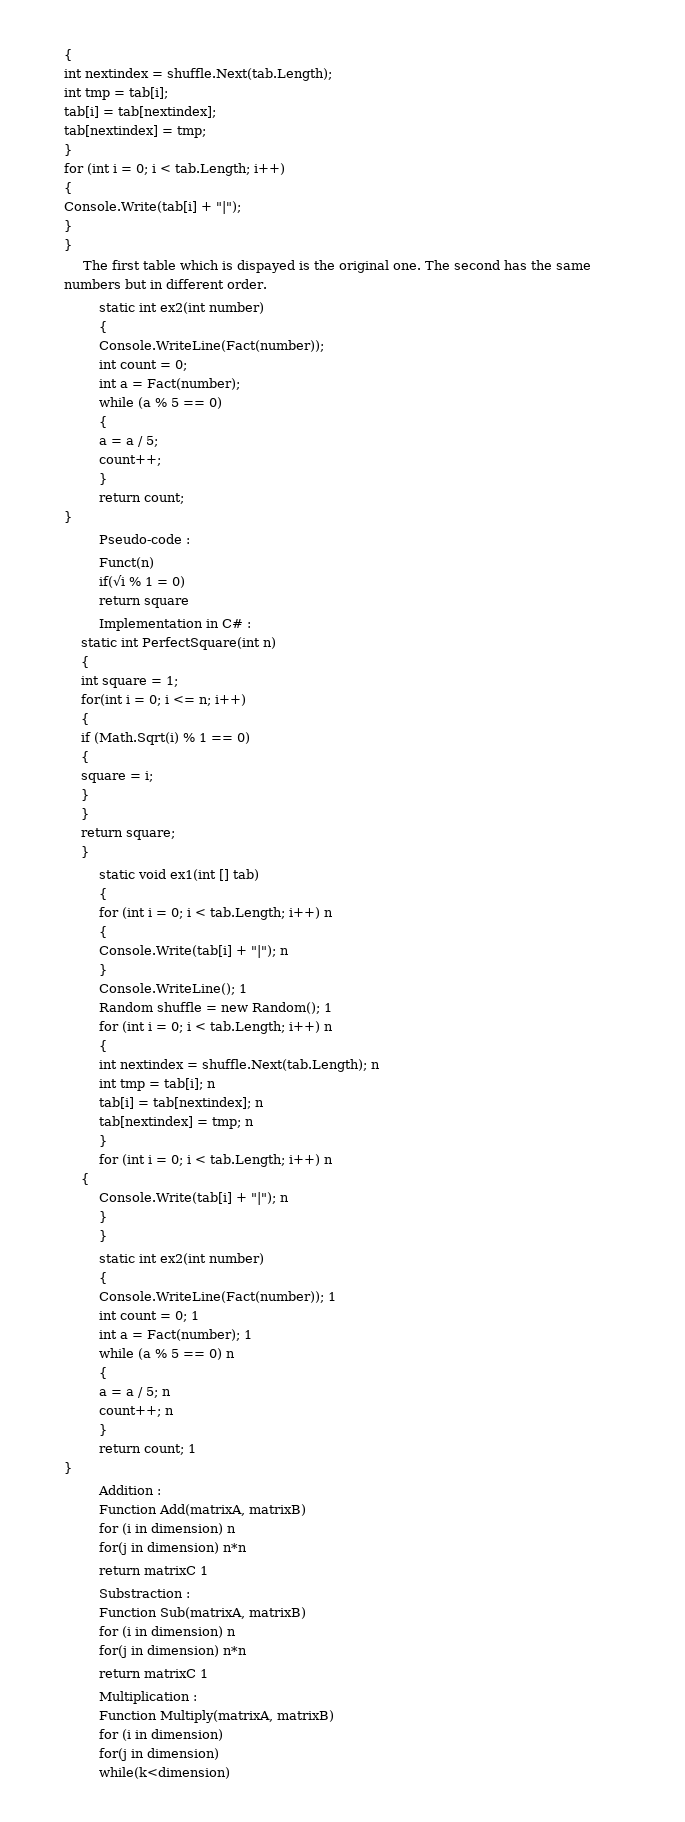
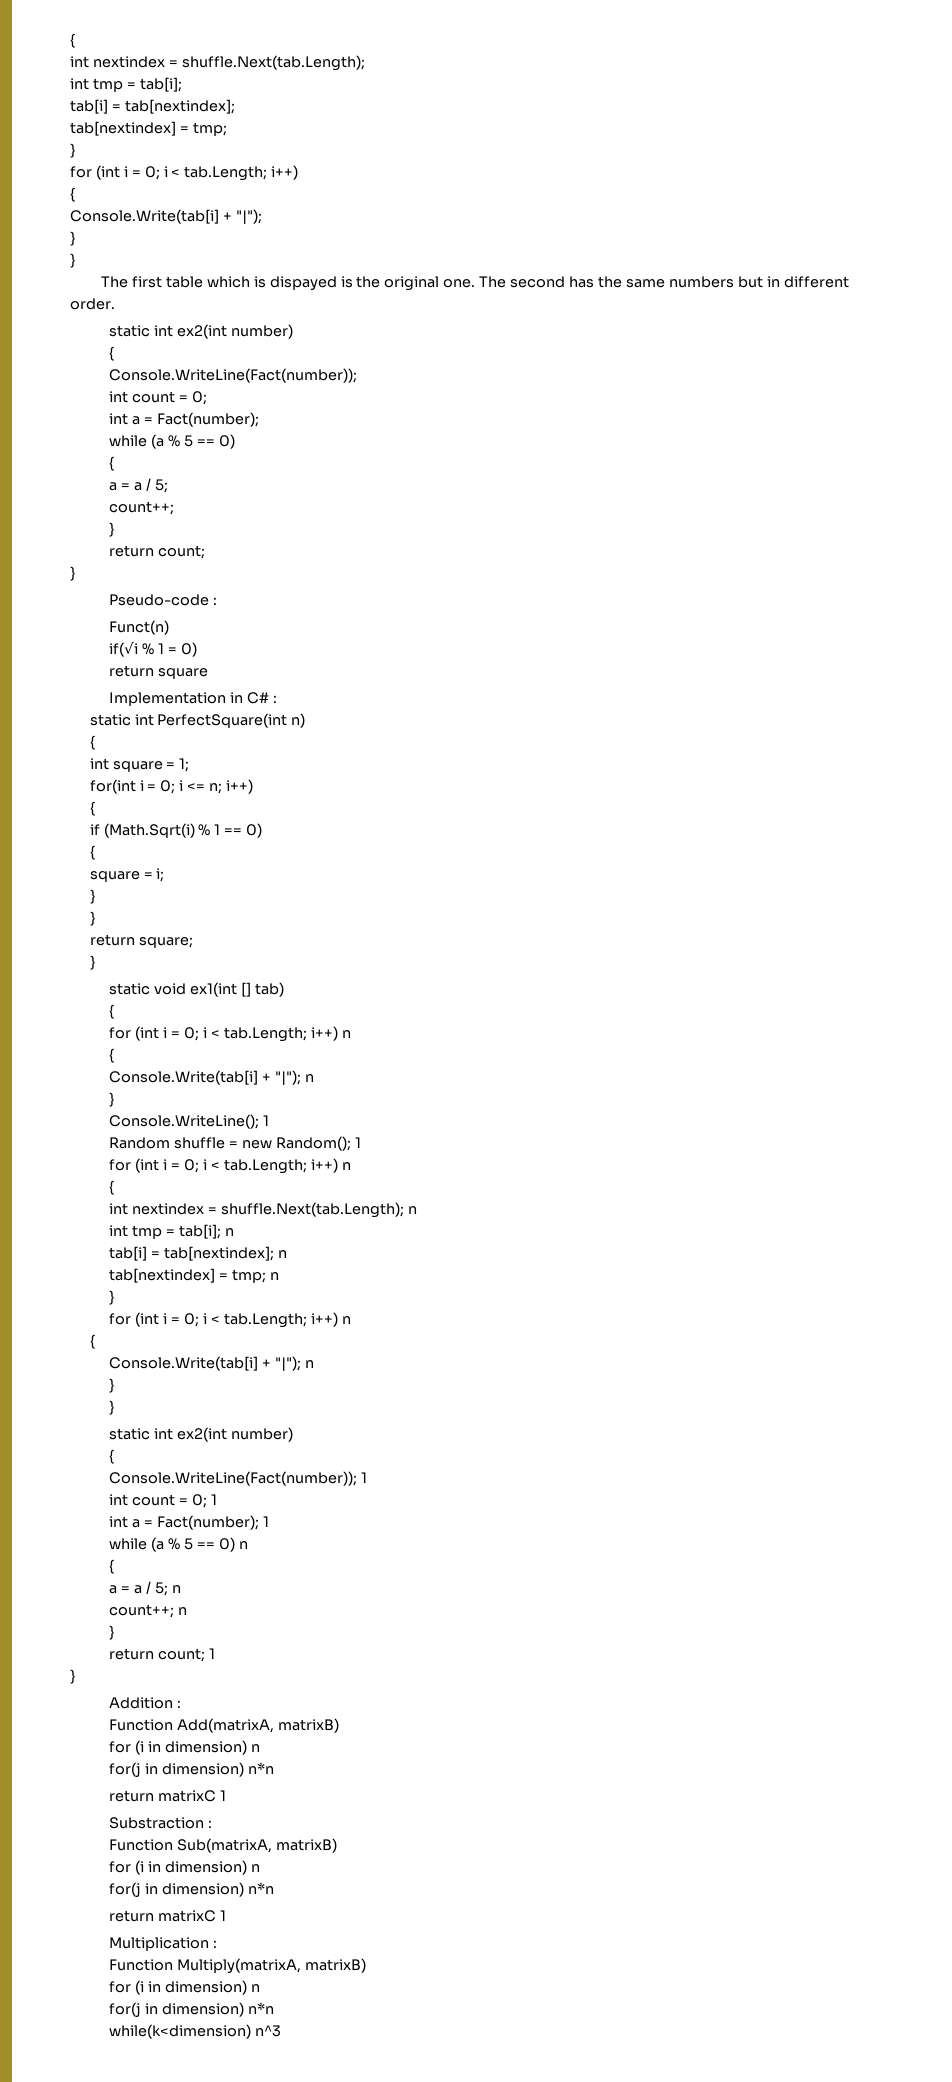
[98,1748,219,1761] // for(j in dimension) -> [250,1984,260,1992] [109,2002,275,2017] n // for(j in dimension) n*n
(230, 1773) none -> [255,2025,282,2037] n^3

